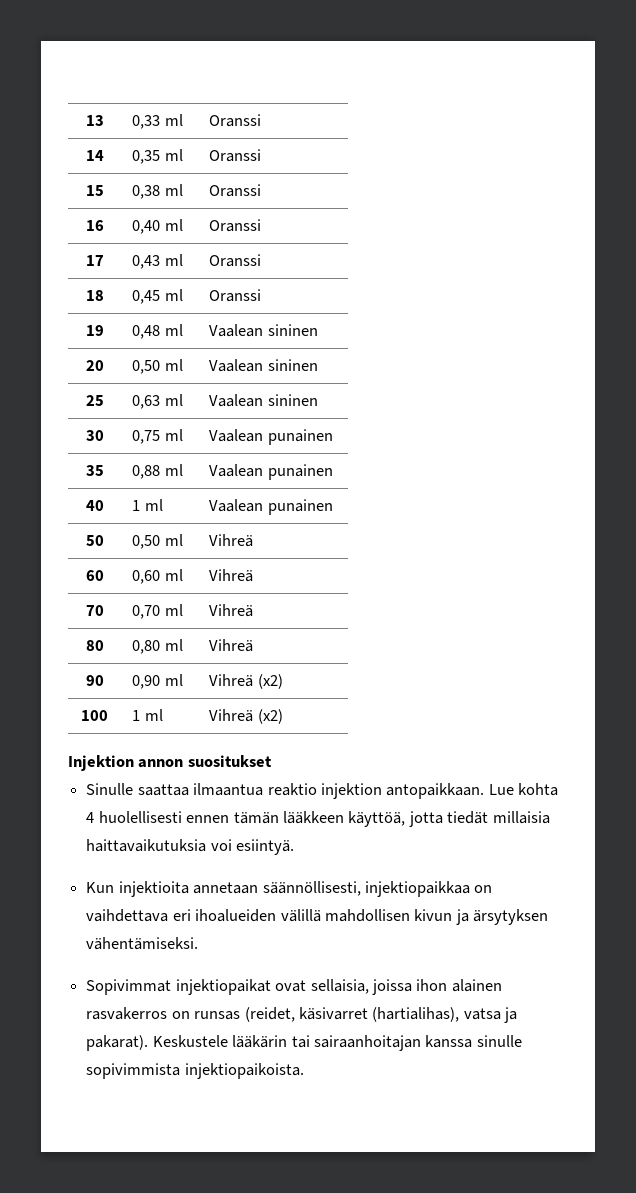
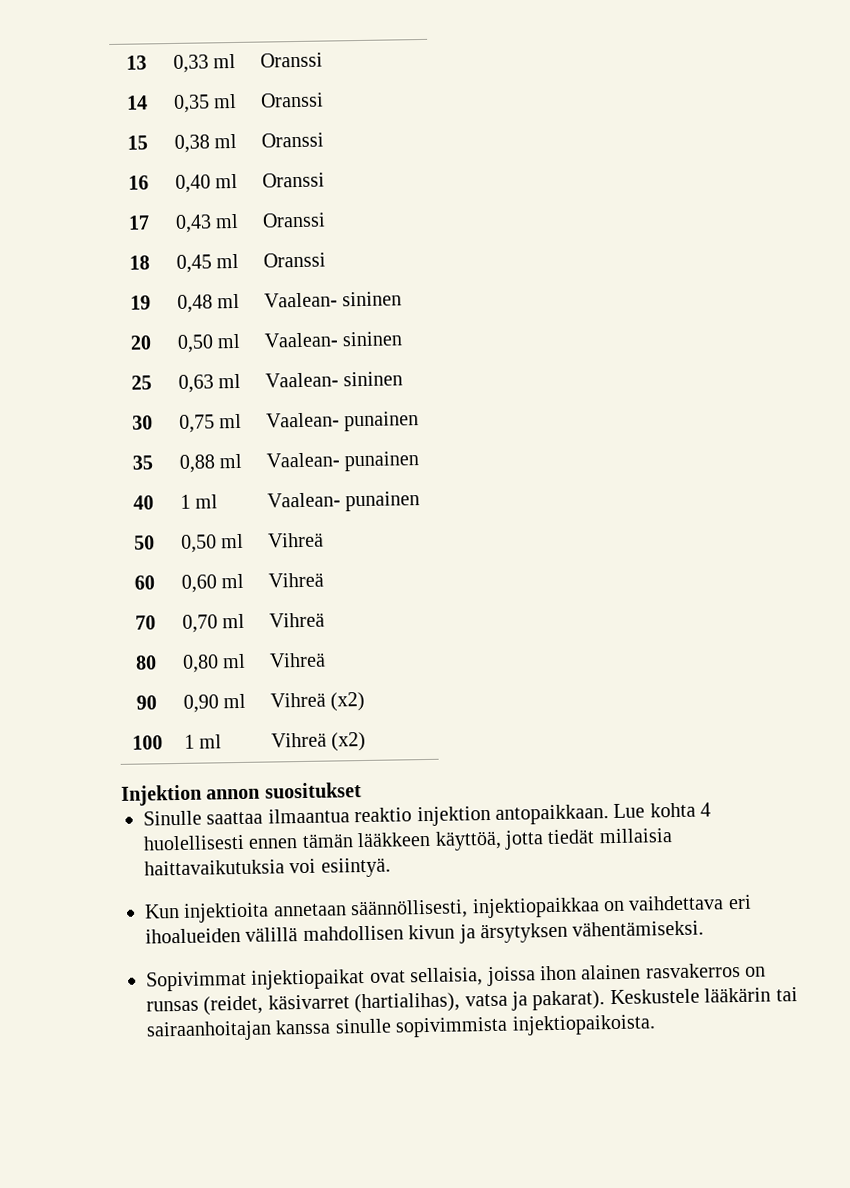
[209,324,264,337] Vaalean -> [264,292,339,308] Vaalean-
[209,359,264,372] Vaalean -> [264,332,340,348] Vaalean-
[209,394,264,407] Vaalean -> [265,372,340,388] Vaalean-
[209,429,264,442] Vaalean -> [266,412,341,428] Vaalean-
[209,464,264,477] Vaalean -> [266,452,341,468] Vaalean-
[209,499,264,512] Vaalean -> [267,492,342,508] Vaalean-

